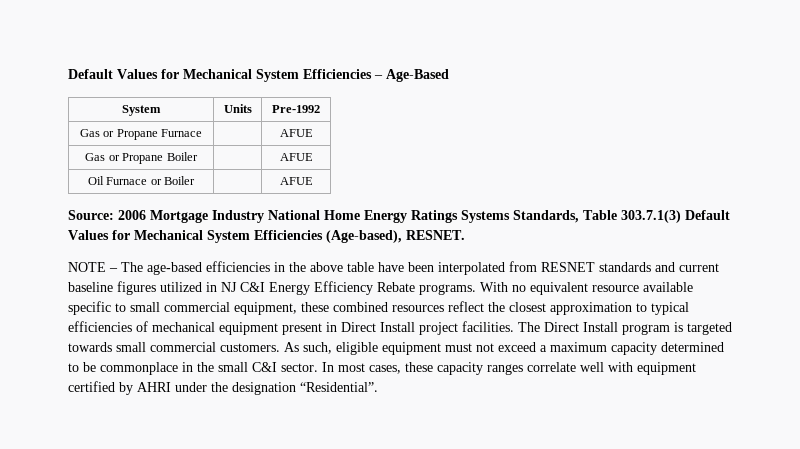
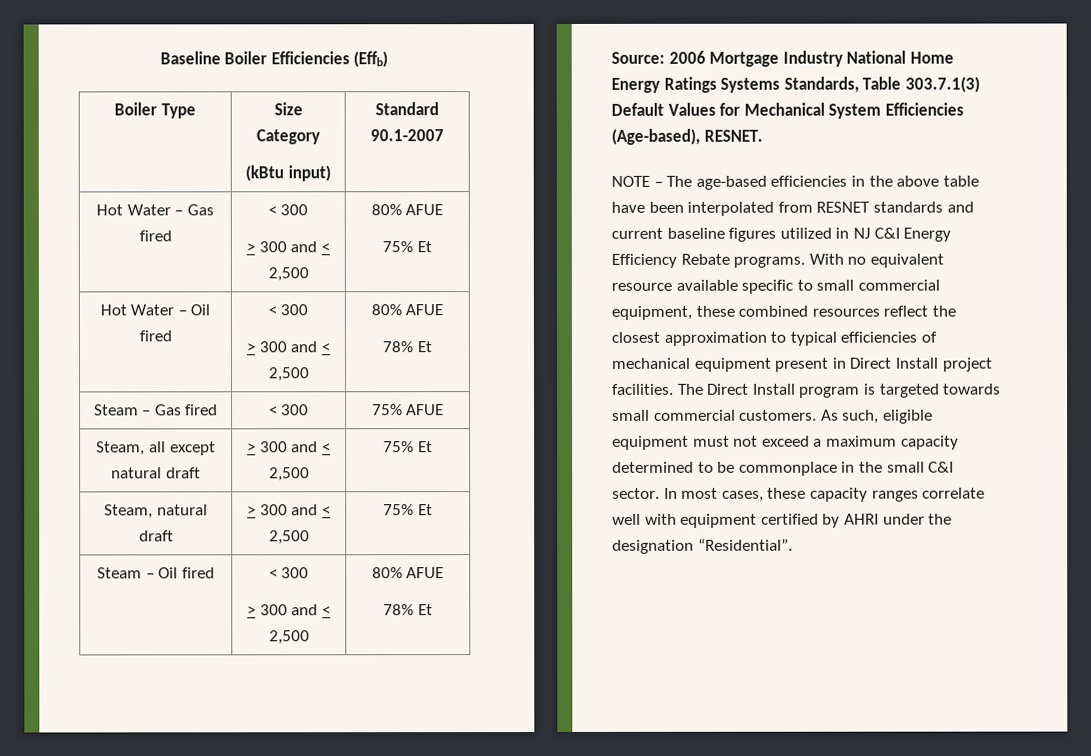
[68,69,449,82] [122,105,161,116] [223,104,252,113] [272,105,320,113] [79,129,203,140] [279,129,313,137] [85,152,198,164] [279,153,313,161] [87,176,196,185] [279,177,313,185] Default Values for Mechanical System Efficiencies – Age-Based // System | Units | Pre-1992 // Gas or Propane Furnace | | AFUE // Gas or Propane Boiler | | AFUE // Oil Furnace or Boiler | | AFUE -> [159,51,389,68] [114,102,196,119] [273,102,303,116] [256,129,320,145] [245,165,331,182] [375,102,439,116] [370,129,444,142] [96,204,214,216] [138,230,172,242] [267,204,309,216] [246,241,330,253] [267,267,309,282] [370,204,444,216] [382,241,432,253] [99,304,211,316] [138,330,172,342] [267,304,309,316] [246,341,330,353] [267,367,310,382] [370,304,444,316] [382,341,432,353] [93,404,219,416] [268,404,310,416] [371,404,445,416] [96,441,216,456] [111,467,201,479] [247,441,331,453] [268,467,310,482] [383,441,433,453] [104,504,208,519] [138,530,174,542] [247,504,331,516] [268,530,310,545] [383,504,433,516] [97,567,215,579] [268,567,310,579] [247,604,331,616] [268,630,310,645] [371,567,445,579] [383,604,433,616] Baseline Boiler Efficiencies (Effb) // Boiler Type | Size Category // (kBtu input) | Standard 90.1-2007 // Hot Water – Gas fired | < 300 // > 300 and < 2,500 | 80% AFUE // 75% Et // Hot Water – Oil fired | < 300 // > 300 and < 2,500 | 80% AFUE // 78% Et // Steam – Gas fired | < 300 | 75% AFUE // Steam, all except natural draft | > 300 and < 2,500 | 75% Et // Steam, natural draft | > 300 and < 2,500 | 75% Et // Steam – Oil fired | < 300 // > 300 and < 2,500 | 80% AFUE // 78% Et

